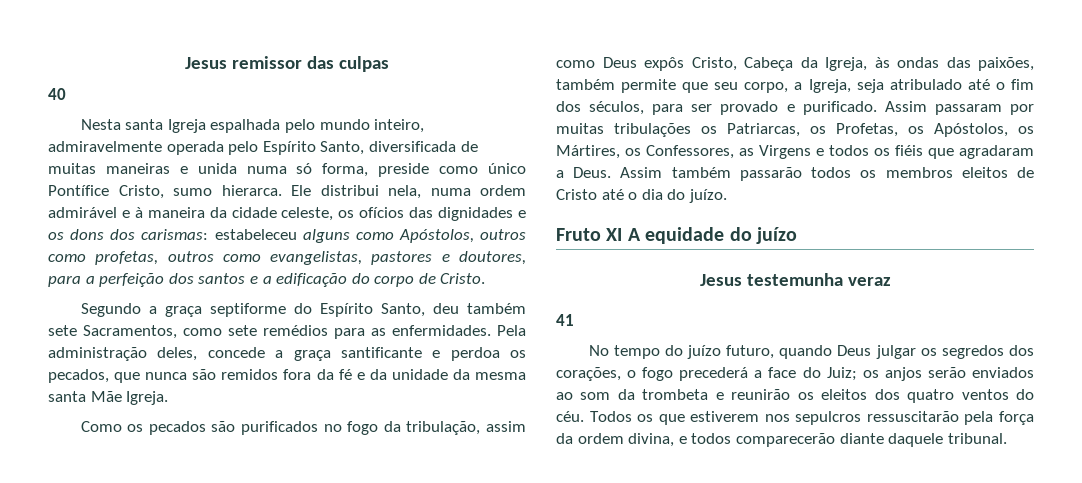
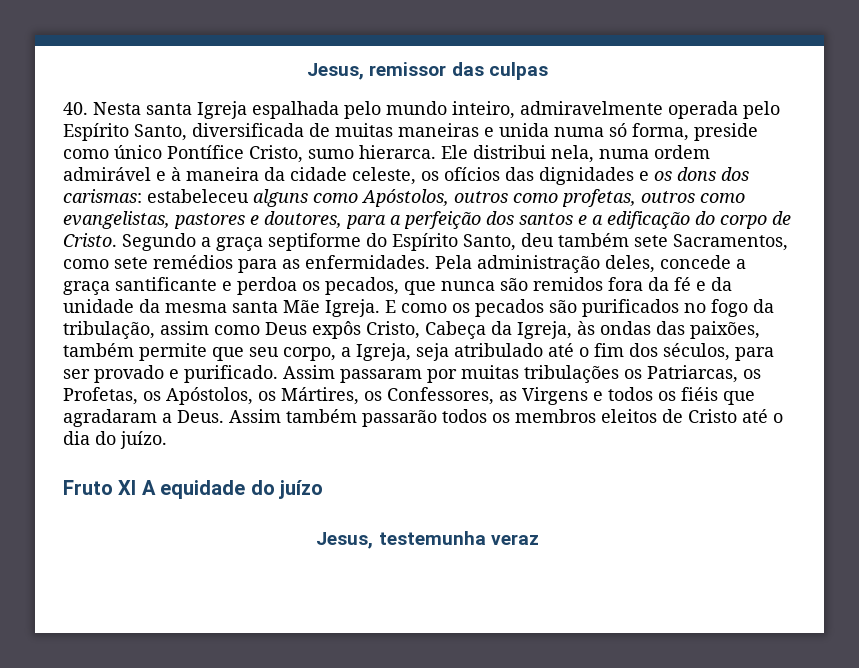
[185,57,228,69] Jesus -> [307,63,365,80] Jesus,
[48,88,66,100] 40 // -> [63,102,88,115] 40.
(486, 278) // -> (117, 240) none
[80,421,122,432] // Como -> [385,300,447,313] E como
[699,274,742,286] Jesus -> [316,532,374,549] Jesus,
[556,314,574,326] [588,345,1034,359] [556,367,1034,381] [556,389,1034,403] [556,411,1034,425] [556,433,1007,447] // 41 // No tempo do juízo futuro, quando Deus julgar os segredos dos corações, o fogo precederá a face do Juiz; os anjos serão enviados ao som da trombeta e reunirão os eleitos dos quatro ventos do céu. Todos os que estiverem nos sepulcros ressuscitarão pela força da ordem divina, e todos comparecerão diante daquele tribunal. -> (539, 539) none

